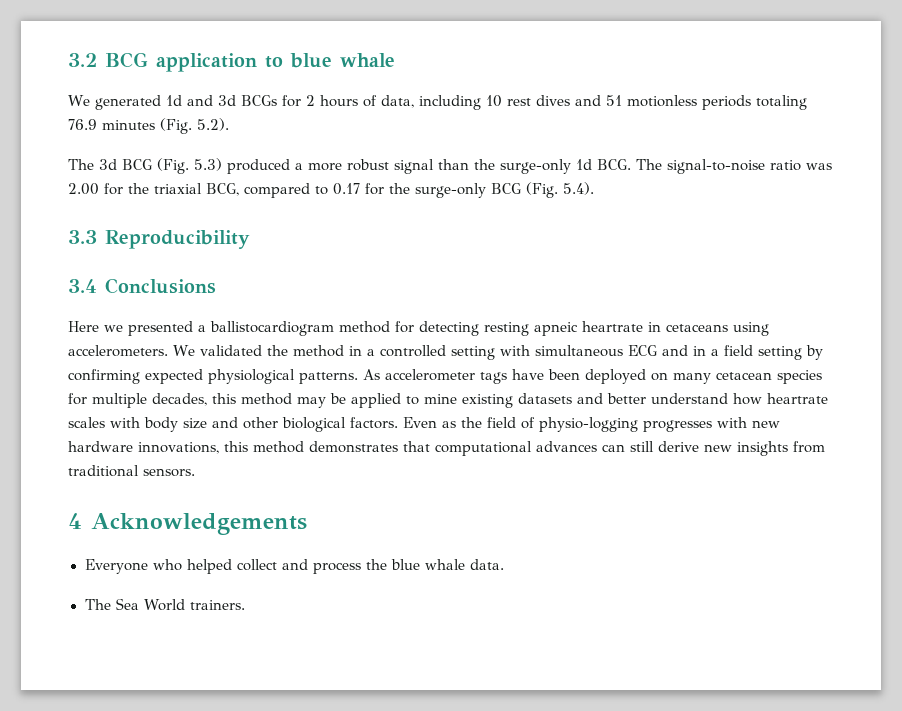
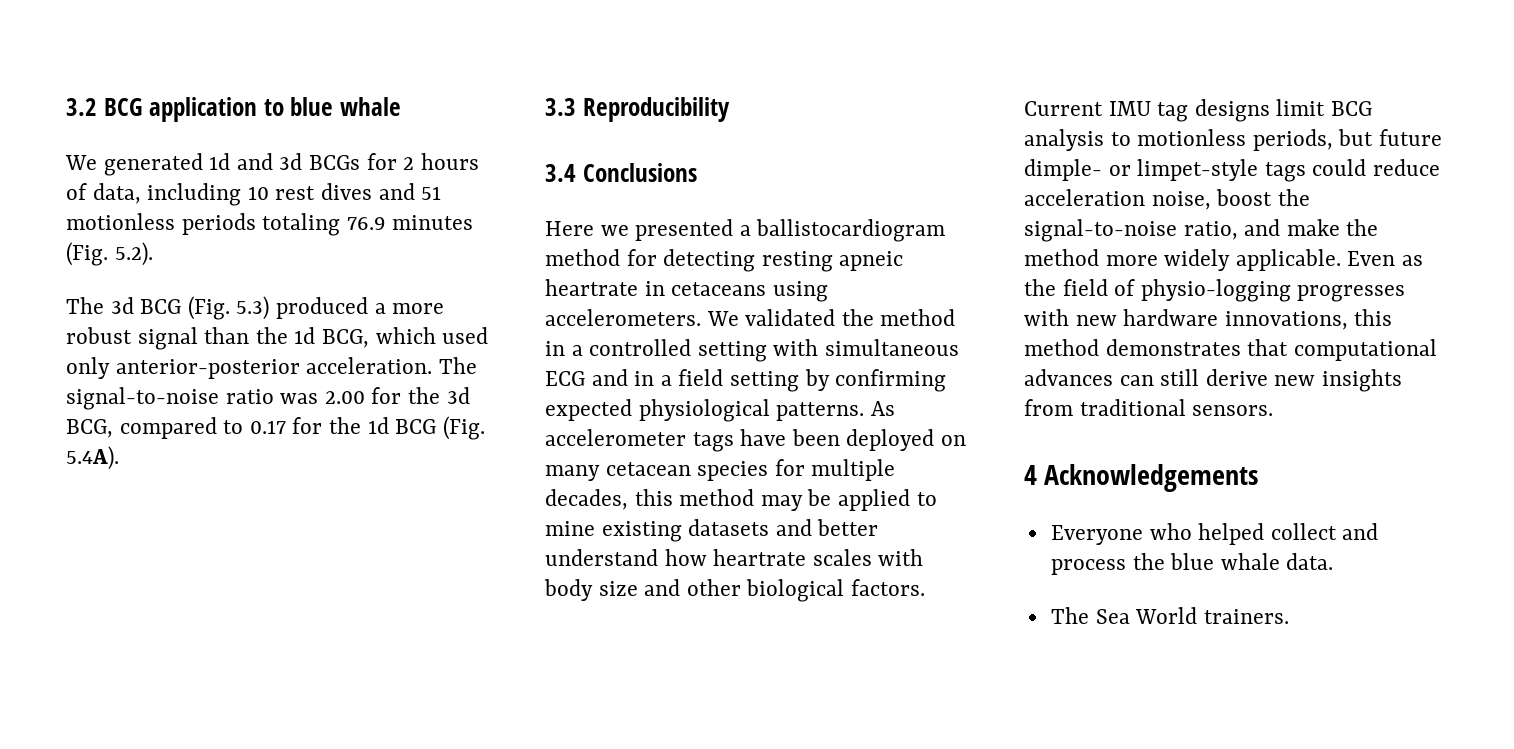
[500,159,631,174] surge-only 1d BCG. -> [294,327,489,348] [66,357,433,379] 1d BCG, which used only anterior-posterior acceleration.
[154,183,202,194] triaxial -> [446,387,470,404] 3d
[415,182,594,198] surge-only BCG (Fig. 5.4). -> [367,416,485,440] [66,446,119,470] 1d BCG (Fig. 5.4A).
(398, 423) none -> [1024,99,1373,122] [1024,129,1443,151] [1024,159,1441,182] [1024,189,1310,210] [1024,219,1379,242] [1024,249,1341,271] Current IMU tag designs limit BCG analysis to motionless periods, but future dimple- or limpet-style tags could reduce acceleration noise, boost the signal-to-noise ratio, and make the method more widely applicable.

